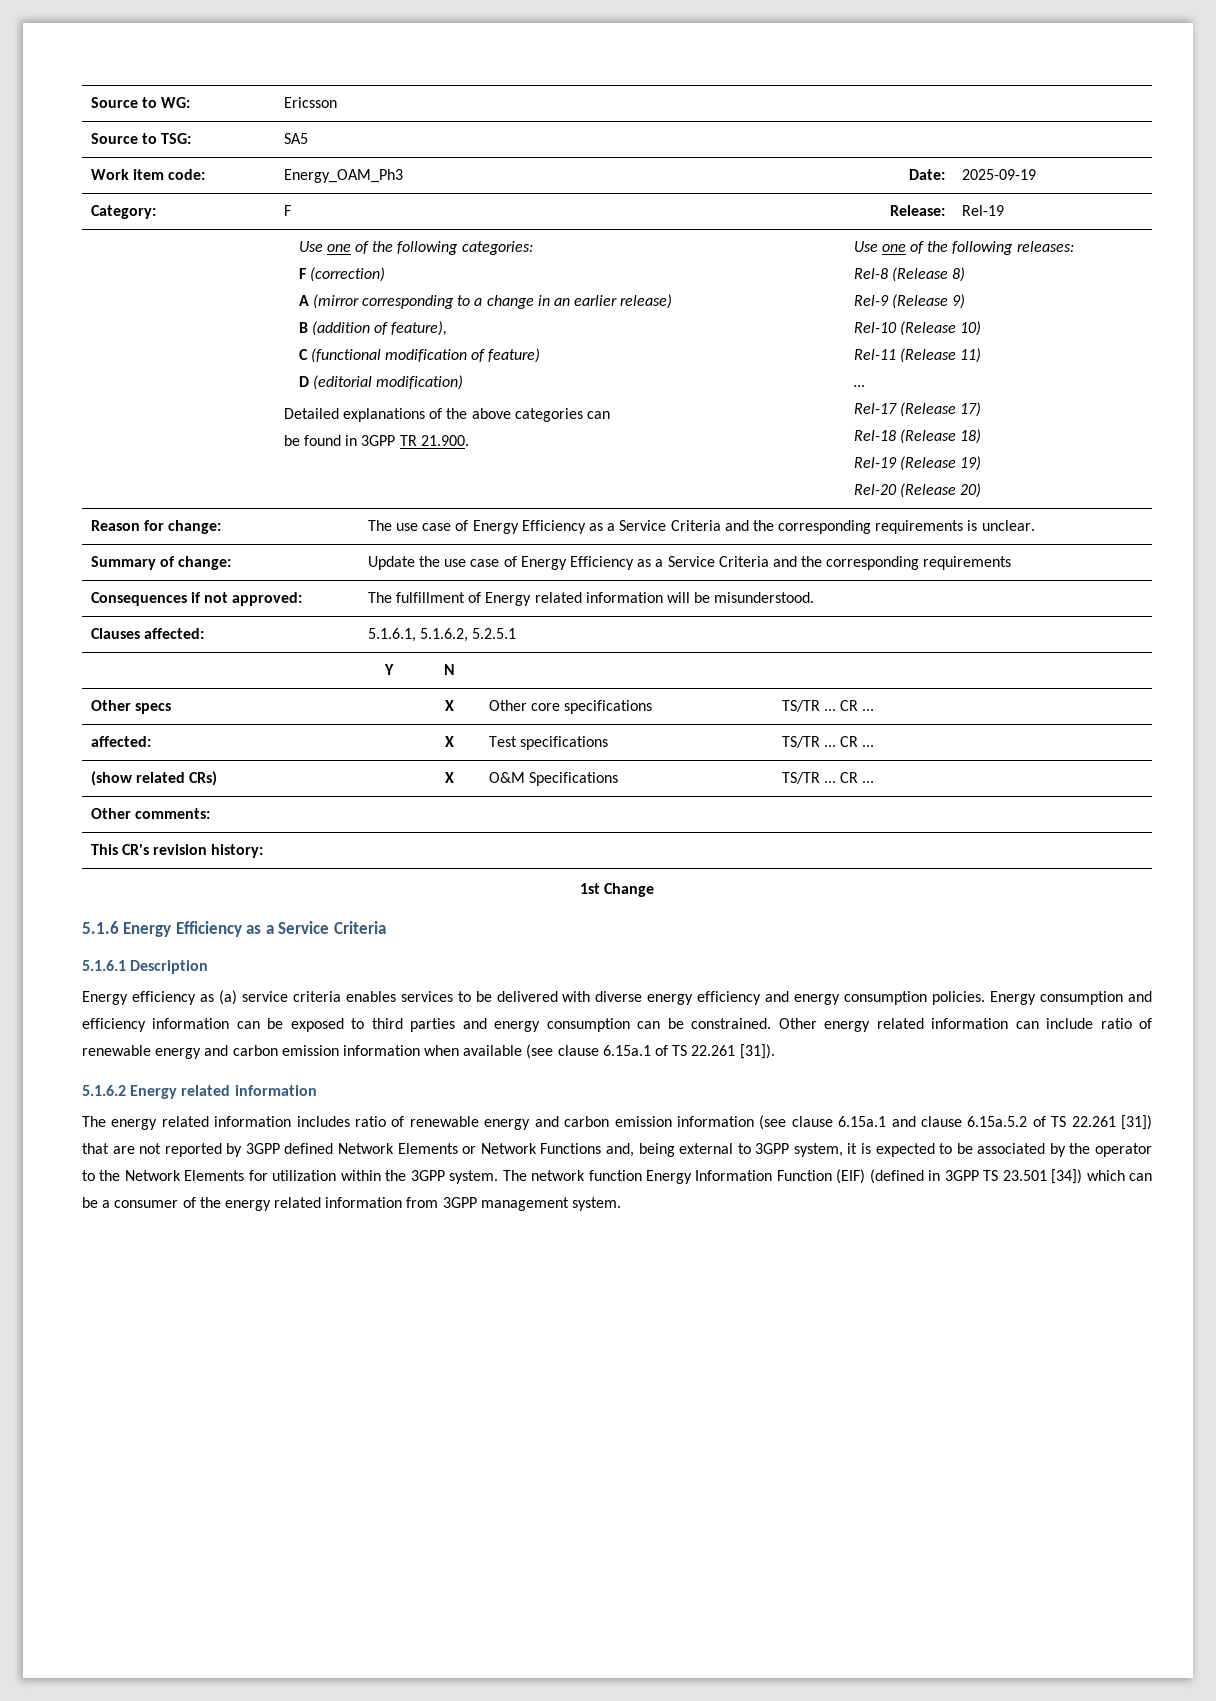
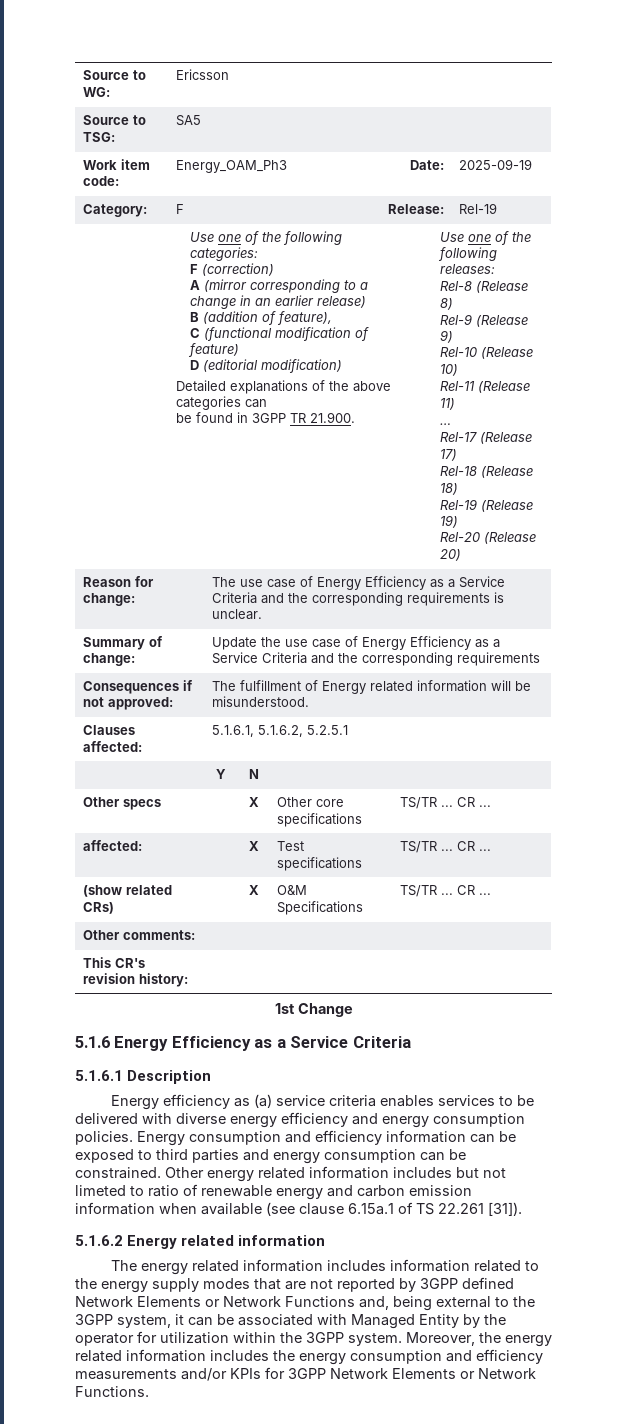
[1015,1018,1094,1029] can include -> [393,1167,506,1178] [75,1185,144,1196] includes but not limeted to
[355,1115,1152,1130] ratio of renewable energy and carbon emission information (see clause 6.15a.1 and clause 6.15a.5.2 of TS 22.261 [31]) -> [390,1259,540,1272] [75,1278,250,1293] information related to the energy supply modes
(751, 1148) none -> [513,1296,535,1307] the
[860,1143,1153,1157] [82,1170,245,1181] is expected to be associated by the operator to the Network Elements -> [188,1314,506,1329] [75,1333,134,1346] can be associated with Managed Entity by the operator
[502,1169,1153,1184] [82,1197,622,1211] The network function Energy Information Function (EIF) (defined in 3GPP TS 23.501 [34]) which can be a consumer of the energy related information from 3GPP management system. -> [406,1332,552,1347] [75,1349,543,1365] [75,1367,536,1381] [75,1386,149,1397] Moreover, the energy related information includes the energy consumption and efficiency measurements and/or KPIs for 3GPP Network Elements or Network Functions.

